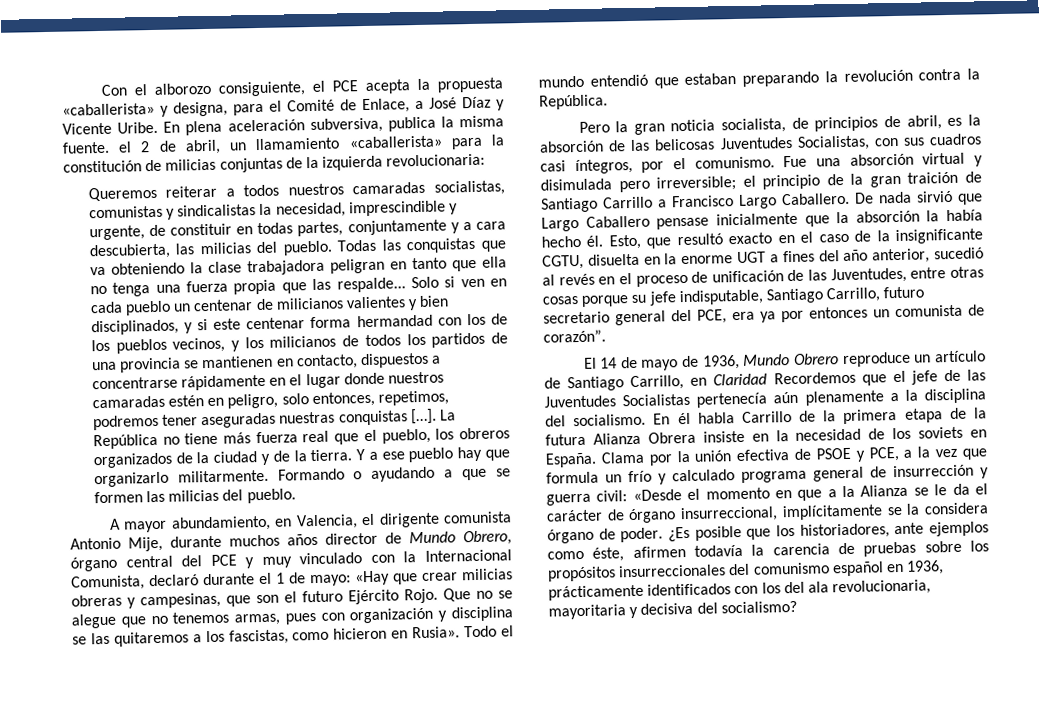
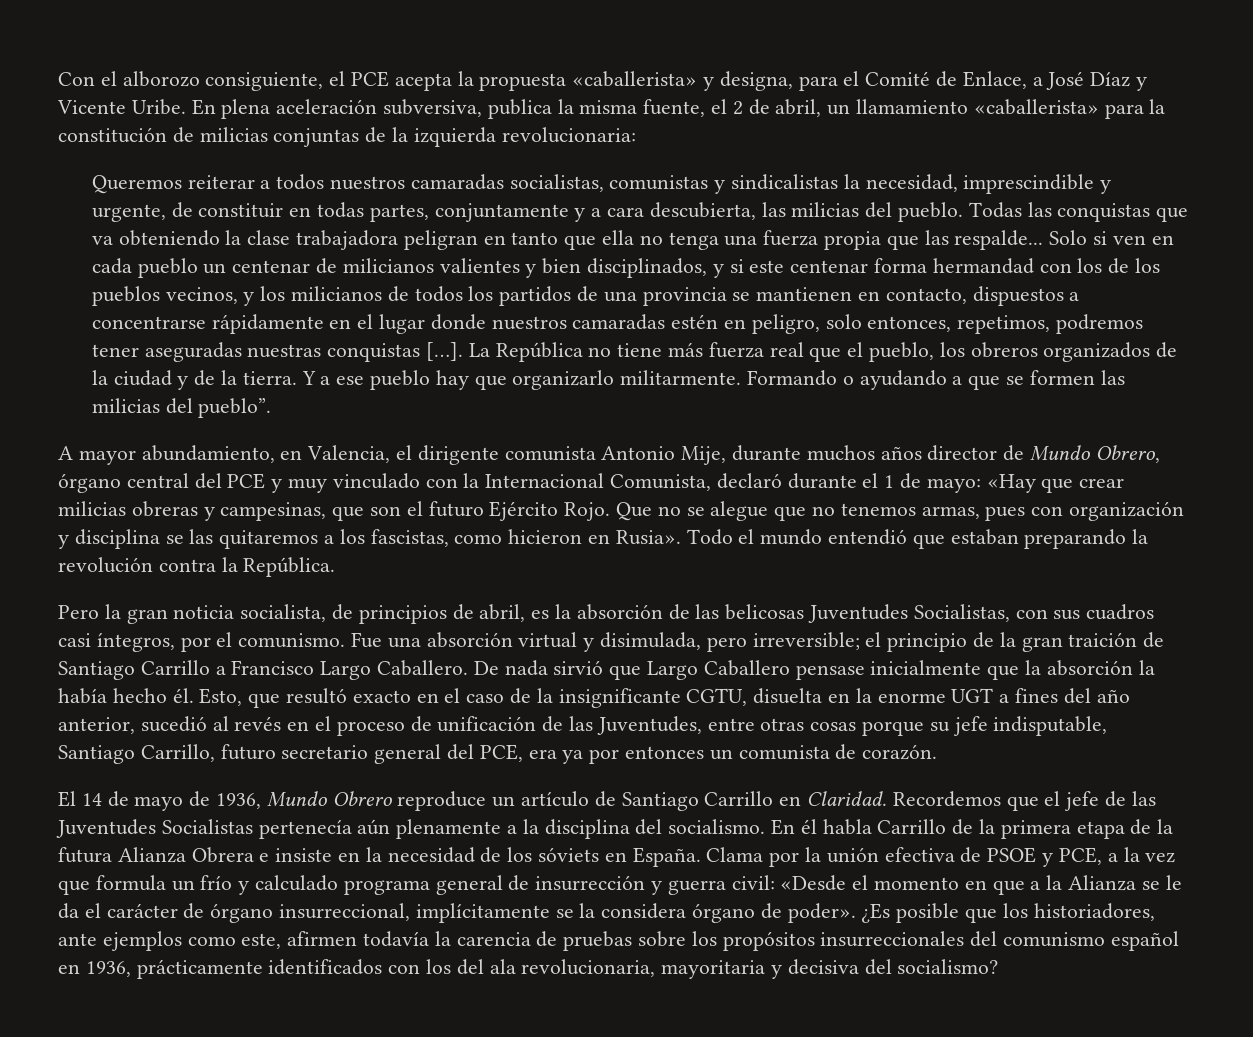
[62,141,110,154] fuente. -> [643,99,706,117] fuente,
[246,488,296,504] pueblo. -> [198,398,272,418] pueblo”.
[540,178,612,191] disimulada -> [600,632,702,650] disimulada,
[543,329,606,343] corazón”. -> [862,744,938,760] corazón.
[630,373,768,391] Carrillo, en Claridad -> [704,791,888,806] Carrillo en Claridad.
(696, 437) none -> [259,853,270,862] e
[918,426,964,439] soviets -> [538,847,600,862] sóviets
[620,527,664,543] poder. -> [787,903,856,923] poder».
[592,547,625,562] éste, -> [241,933,282,949] este,

